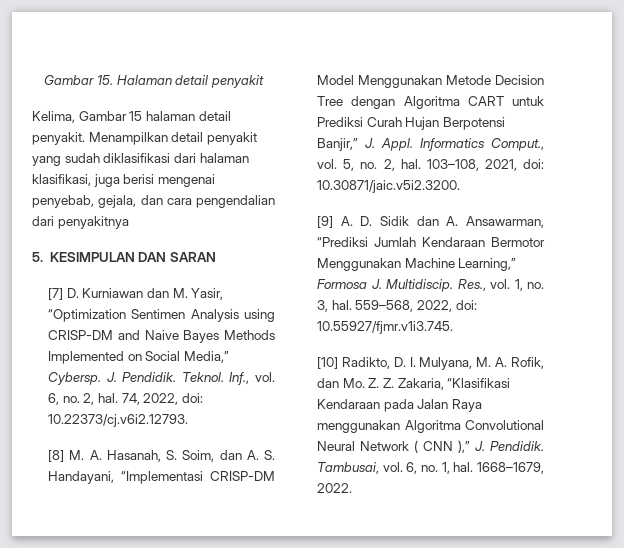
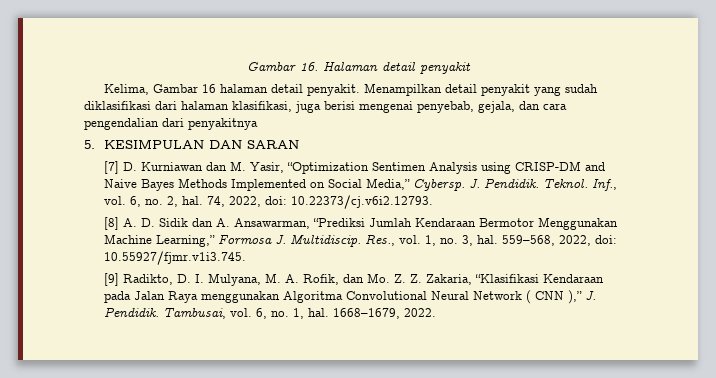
[44,75,113,85] Gambar 15. -> [246,62,318,71] Gambar 16.
[129,111,143,121] 15 -> [201,84,216,93] 16
[69,450,276,462] [48,471,275,484] [317,75,544,88] [317,96,544,109] [317,117,506,130] [317,138,544,151] [317,159,544,171] [317,180,461,193] [317,216,334,228] M. A. Hasanah, S. Soim, dan A. S. Handayani, “Implementasi CRISP-DM Model Menggunakan Metode Decision Tree dengan Algoritma CART untuk Prediksi Curah Hujan Berpotensi Banjir,” J. Appl. Informatics Comput., vol. 5, no. 2, hal. 103–108, 2021, doi: 10.30871/jaic.v5i2.3200. // [9] -> (120, 223) none
[317,357,339,369] [10] -> [104,273,120,286] [9]

